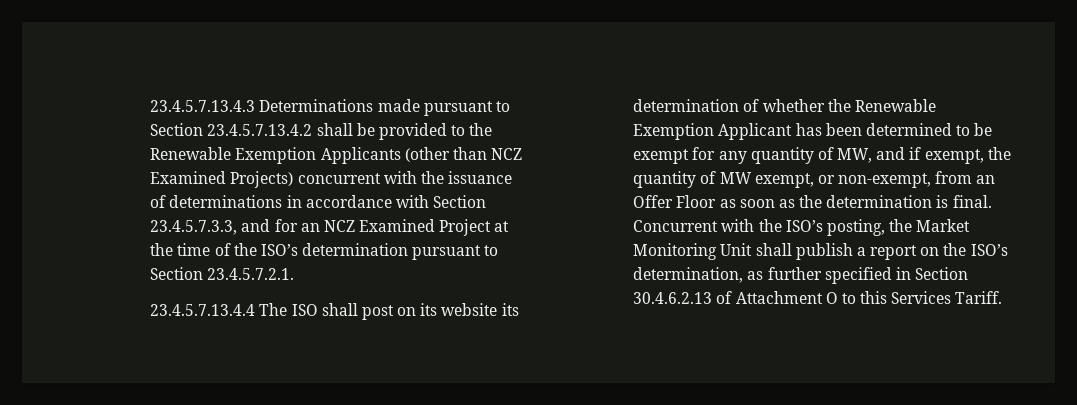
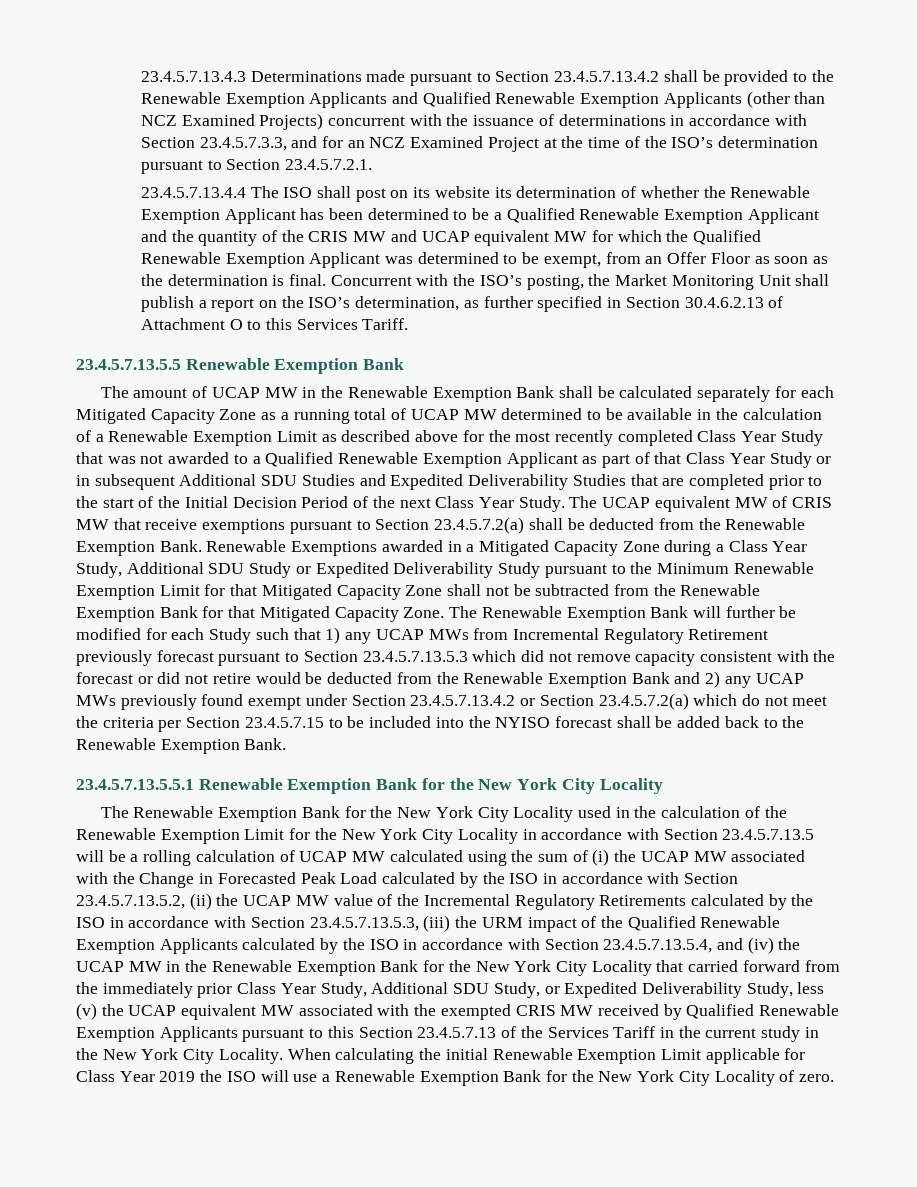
(401, 155) none -> [392,92,742,108] and Qualified Renewable Exemption Applicants
[633,147,1011,164] [633,171,932,188] exempt for any quantity of MW, and if exempt, the quantity of MW exempt, or non-exempt, -> [493,208,819,224] [140,230,762,246] [140,252,601,268] a Qualified Renewable Exemption Applicant and the quantity of the CRIS MW and UCAP equivalent MW for which the Qualified Renewable Exemption Applicant was determined to be exempt,
(1003, 297) none -> [76,358,405,374] [100,386,834,402] [76,408,822,424] [76,430,823,446] [76,452,832,468] [76,474,823,490] [76,496,833,512] [76,517,806,534] [76,540,808,556] [76,562,814,578] [76,584,761,600] [76,606,797,622] [76,627,769,644] [76,650,836,666] [76,671,804,688] [76,693,828,710] [76,716,805,732] [76,738,287,754] [76,778,663,794] [100,806,787,822] [76,828,815,844] [76,849,806,866] [76,872,739,888] [76,893,814,910] [76,915,781,932] [76,937,801,954] [76,960,840,976] [76,982,825,998] [76,1003,840,1020] [76,1026,819,1042] [76,1048,806,1064] [76,1070,835,1086] // 23.4.5.7.13.5.5 Renewable Exemption Bank // The amount of UCAP MW in the Renewable Exemption Bank shall be calculated separately for each Mitigated Capacity Zone as a running total of UCAP MW determined to be available in the calculation of a Renewable Exemption Limit as described above for the most recently completed Class Year Study that was not awarded to a Qualified Renewable Exemption Applicant as part of that Class Year Study or in subsequent Additional SDU Studies and Expedited Deliverability Studies that are completed prior to the start of the Initial Decision Period of the next Class Year Study. The UCAP equivalent MW of CRIS MW that receive exemptions pursuant to Section 23.4.5.7.2(a) shall be deducted from the Renewable Exemption Bank. Renewable Exemptions awarded in a Mitigated Capacity Zone during a Class Year Study, Additional SDU Study or Expedited Deliverability Study pursuant to the Minimum Renewable Exemption Limit for that Mitigated Capacity Zone shall not be subtracted from the Renewable Exemption Bank for that Mitigated Capacity Zone. The Renewable Exemption Bank will further be modified for each Study such that 1) any UCAP MWs from Incremental Regulatory Retirement previously forecast pursuant to Section 23.4.5.7.13.5.3 which did not remove capacity consistent with the forecast or did not retire would be deducted from the Renewable Exemption Bank and 2) any UCAP MWs previously found exempt under Section 23.4.5.7.13.4.2 or Section 23.4.5.7.2(a) which do not meet the criteria per Section 23.4.5.7.15 to be included into the NYISO forecast shall be added back to the Renewable Exemption Bank. // 23.4.5.7.13.5.5.1 Renewable Exemption Bank for the New York City Locality // The Renewable Exemption Bank for the New York City Locality used in the calculation of the Renewable Exemption Limit for the New York City Locality in accordance with Section 23.4.5.7.13.5 will be a rolling calculation of UCAP MW calculated using the sum of (i) the UCAP MW associated with the Change in Forecasted Peak Load calculated by the ISO in accordance with Section 23.4.5.7.13.5.2, (ii) the UCAP MW value of the Incremental Regulatory Retirements calculated by the ISO in accordance with Section 23.4.5.7.13.5.3, (iii) the URM impact of the Qualified Renewable Exemption Applicants calculated by the ISO in accordance with Section 23.4.5.7.13.5.4, and (iv) the UCAP MW in the Renewable Exemption Bank for the New York City Locality that carried forward from the immediately prior Class Year Study, Additional SDU Study, or Expedited Deliverability Study, less (v) the UCAP equivalent MW associated with the exempted CRIS MW received by Qualified Renewable Exemption Applicants pursuant to this Section 23.4.5.7.13 of the Services Tariff in the current study in the New York City Locality. When calculating the initial Renewable Exemption Limit applicable for Class Year 2019 the ISO will use a Renewable Exemption Bank for the New York City Locality of zero.

